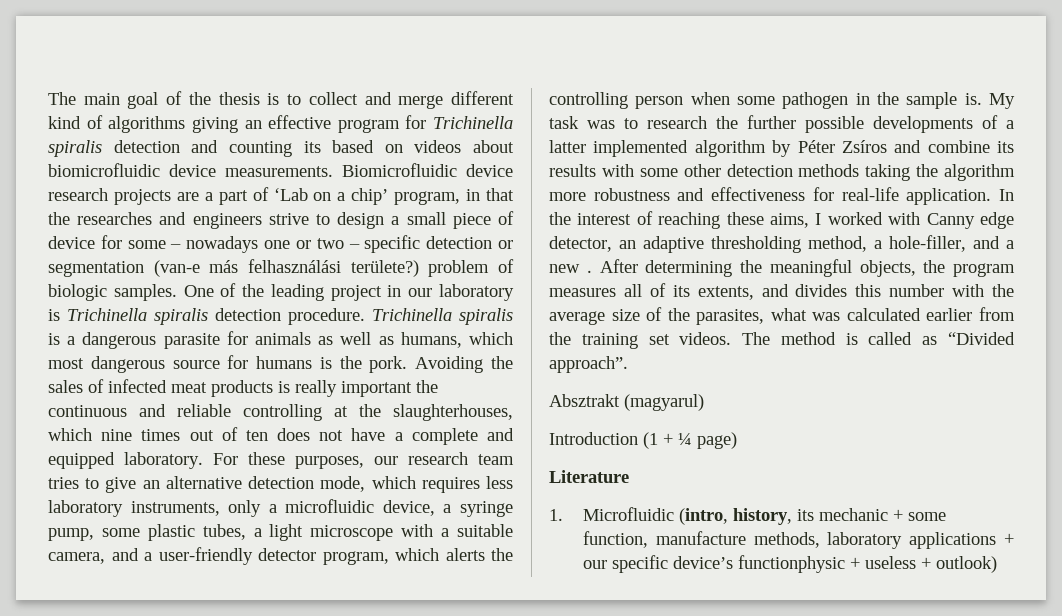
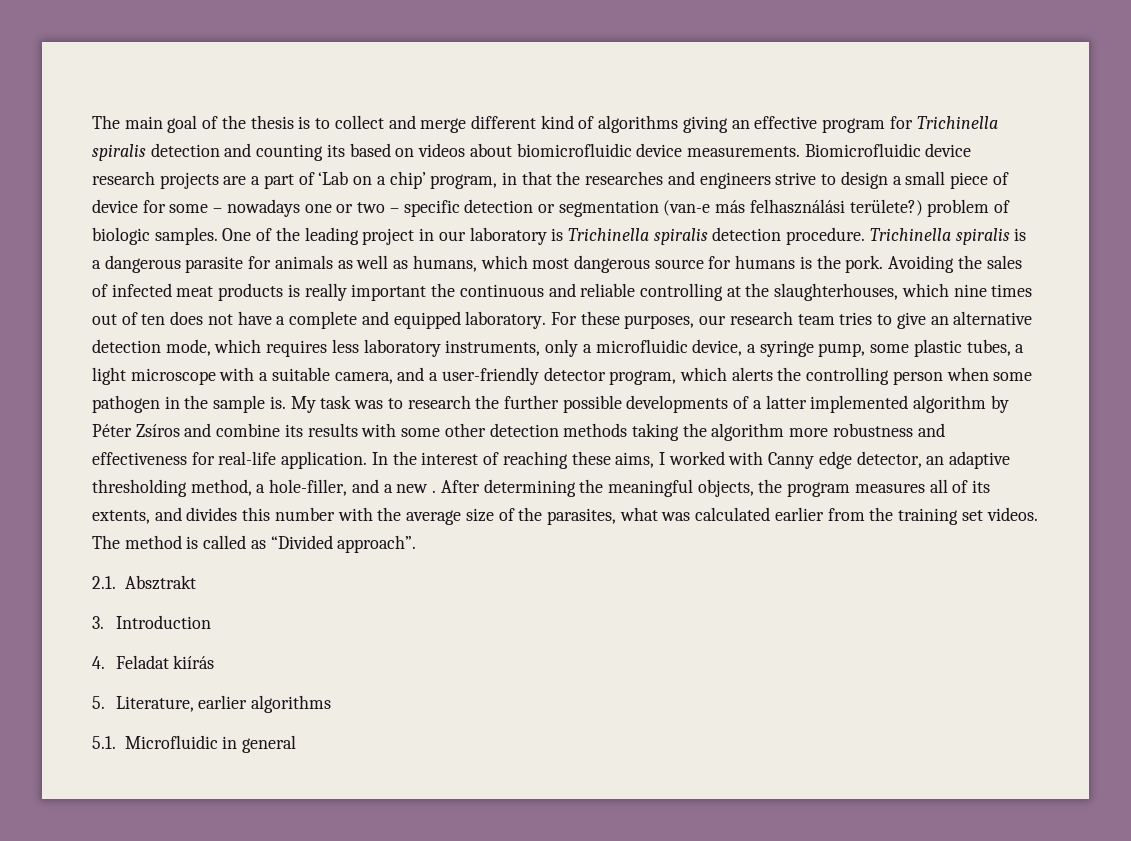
(628, 364) none -> [92,576,116,589] 2.1.
[624,394,704,411] (magyarul) // -> [92,616,104,629] // 3.
[643,432,737,449] [549,470,629,483] [549,507,946,525] [582,531,1014,549] [582,555,997,573] (1 + ¼ page) // Literature // 1. Microfluidic (intro, history, its mechanic + some function, manufacture methods, laboratory applications + our specific device’s functionphysic + useless + outlook) -> [92,655,215,669] [92,695,332,713] [92,735,297,753] // 4. Feladat kiírás // 5. Literature, earlier algorithms // 5.1. Microfluidic in general

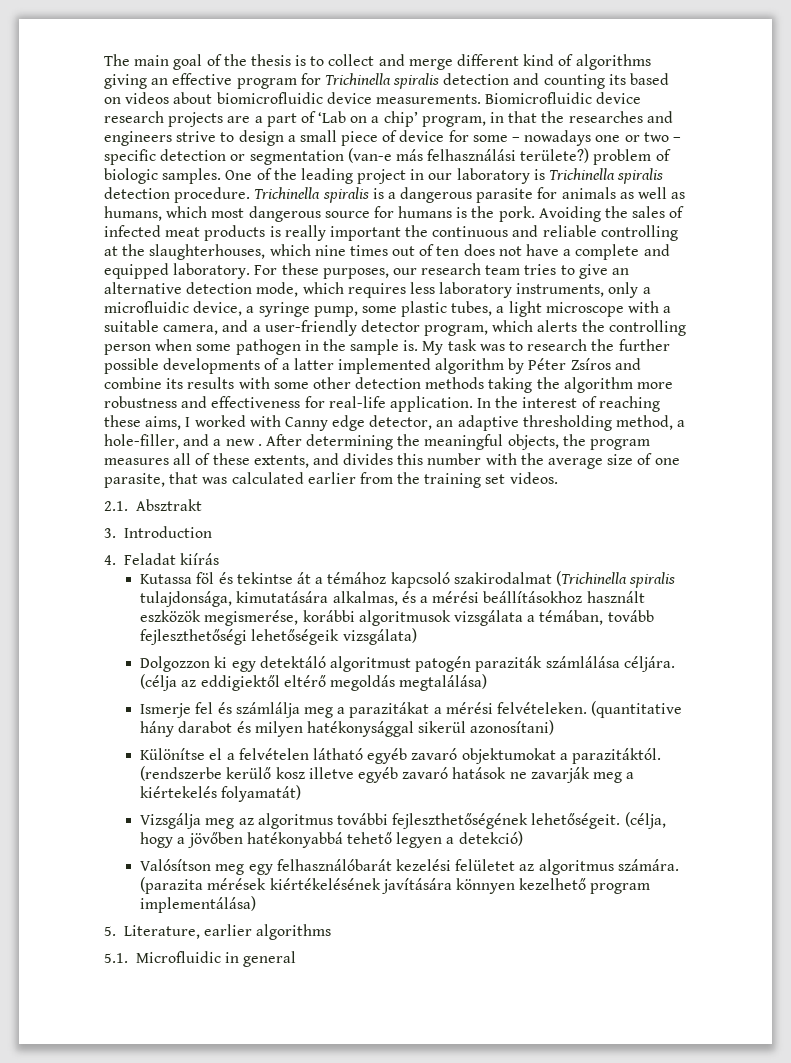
[972,480,991,493] its -> [212,453,250,465] these
[518,507,658,525] the parasites, what -> [654,458,680,465] [104,472,199,488] one parasite, that
[92,535,417,553] The method is called as “Divided approach”. -> (558, 478) none
(215, 662) none -> [140,571,676,588] [140,591,645,607] [140,610,654,626] [140,628,417,645] [140,656,675,672] [140,674,488,691] [140,701,683,718] [140,720,555,737] [140,748,661,764] [140,766,635,783] [140,785,302,802] [140,812,666,829] [140,831,523,848] [140,859,679,875] [140,877,651,894] [140,896,257,913] // Kutassa föl és tekintse át a témához kapcsoló szakirodalmat (Trichinella spiralis tulajdonsága, kimutatására alkalmas, és a mérési beállításokhoz használt eszközök megismerése, korábbi algoritmusok vizsgálata a témában, tovább fejleszthetőségi lehetőségeik vizsgálata) // Dolgozzon ki egy detektáló algoritmust patogén paraziták számlálása céljára. (célja az eddigiektől eltérő megoldás megtalálása) // Ismerje fel és számlálja meg a parazitákat a mérési felvételeken. (quantitative hány darabot és milyen hatékonysággal sikerül azonosítani) // Különítse el a felvételen látható egyéb zavaró objektumokat a parazitáktól. (rendszerbe kerülő kosz illetve egyéb zavaró hatások ne zavarják meg a kiértekelés folyamatát) // Vizsgálja meg az algoritmus további fejleszthetőségének lehetőségeit. (célja, hogy a jövőben hatékonyabbá tehető legyen a detekció) // Valósítson meg egy felhasználóbarát kezelési felületet az algoritmus számára. (parazita mérések kiértékelésének javítására könnyen kezelhető program implementálása)

